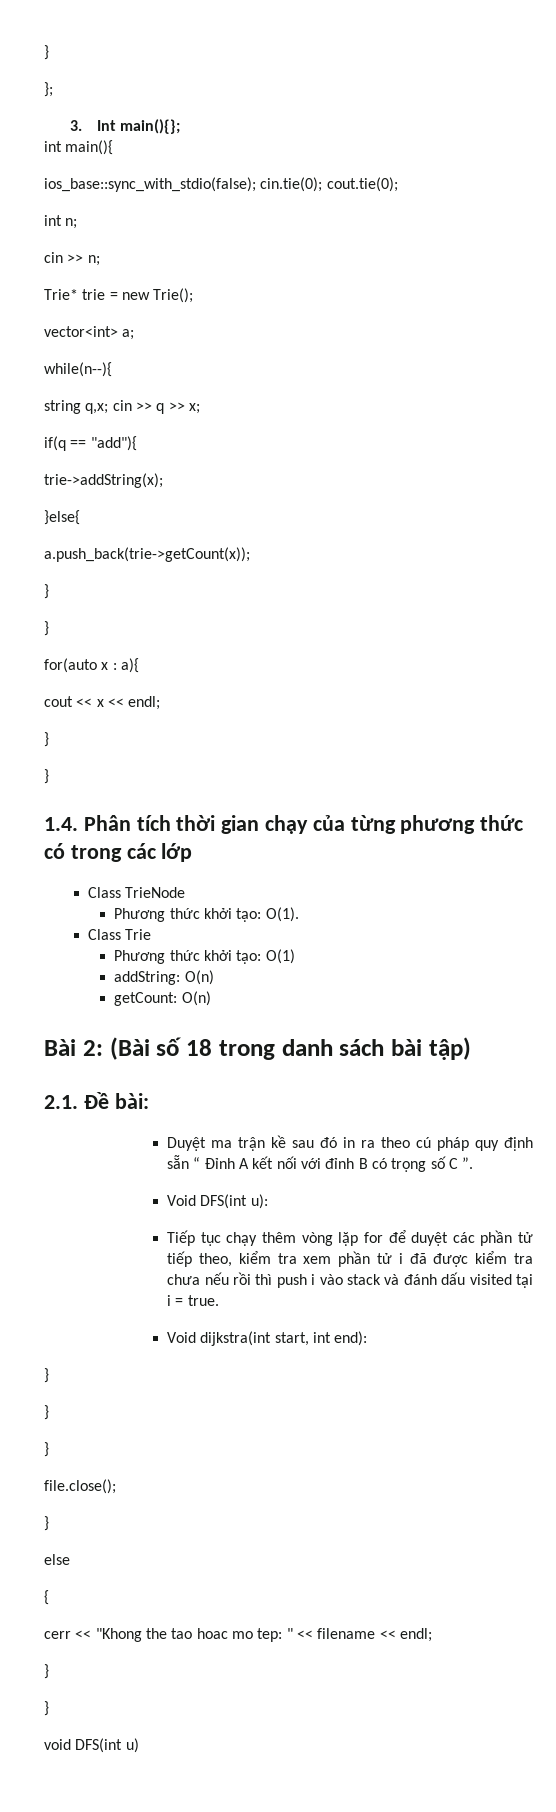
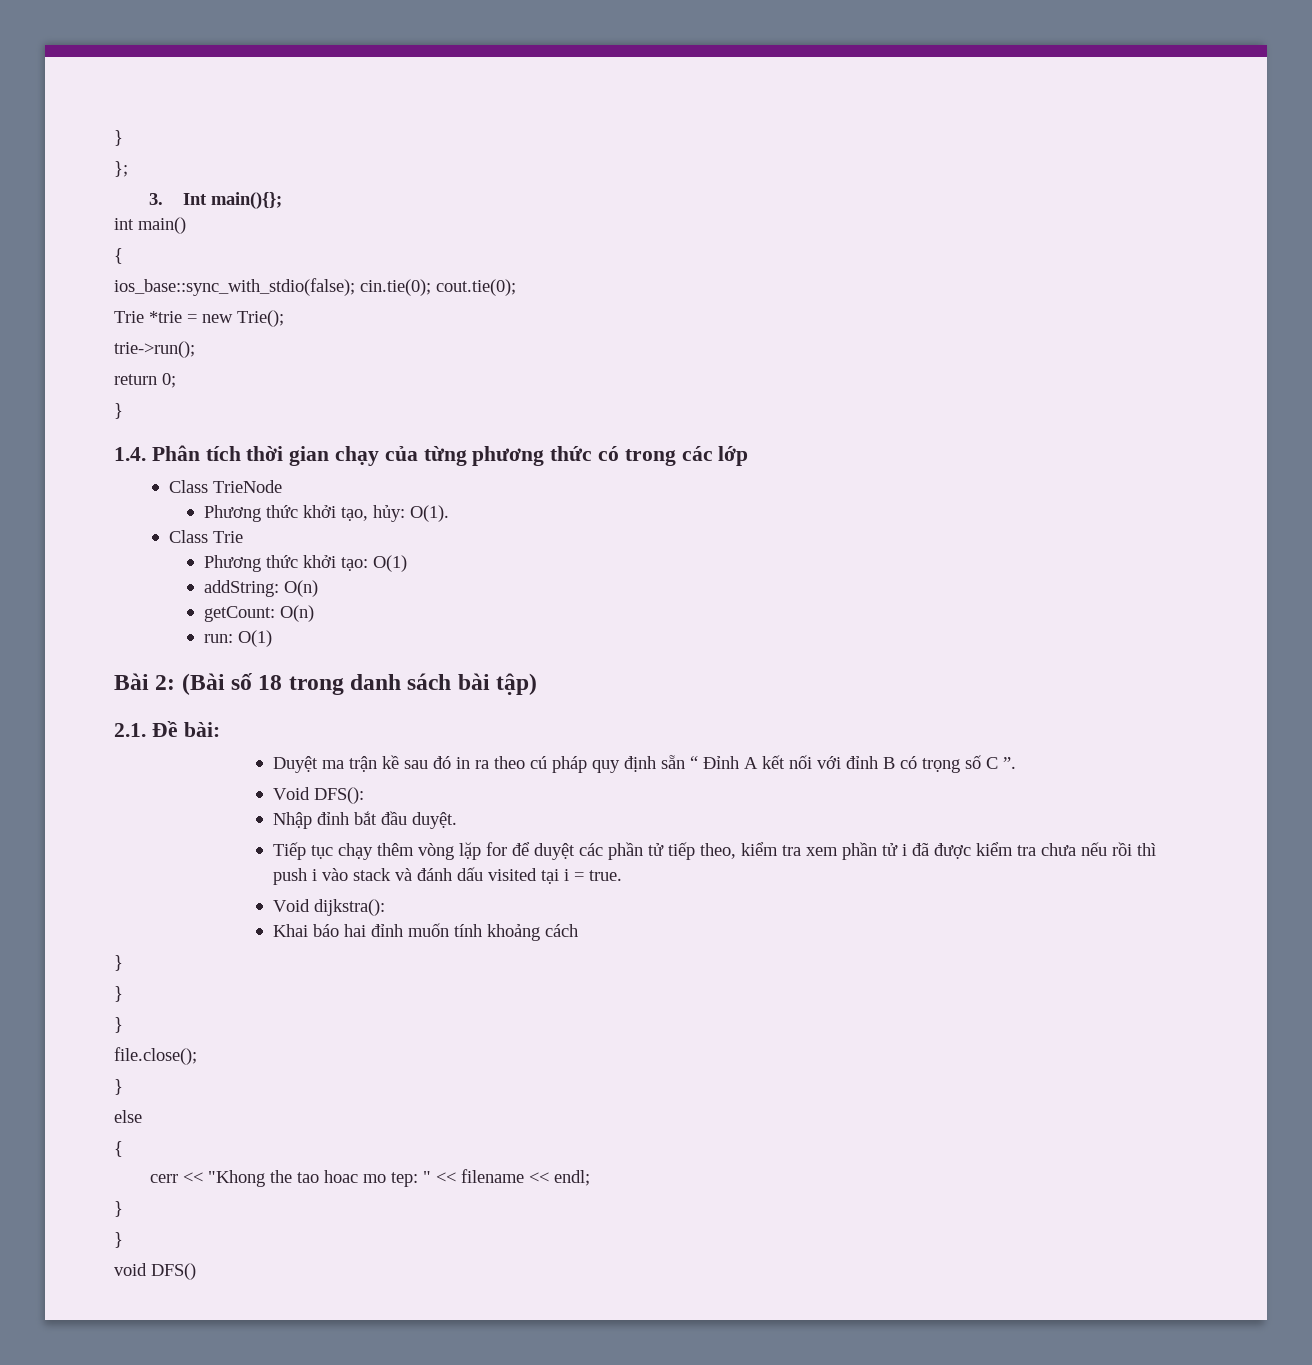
[65,140,114,155] main(){ -> [138,217,186,234] [114,248,123,264] main() // {
[44,215,78,229] [44,252,100,266] [44,288,194,303] [44,326,135,340] [44,362,112,377] [44,400,200,414] [44,436,137,451] [44,473,163,488] [44,510,80,525] [44,547,250,562] [44,584,49,599] [44,621,49,636] [44,658,139,673] [44,696,161,710] [44,732,49,747] int n; // cin >> n; // Trie* trie = new Trie(); // vector<int> a; // while(n--){ // string q,x; cin >> q >> x; // if(q == "add"){ // trie->addString(x); // }else{ // a.push_back(trie->getCount(x)); // } // } // for(auto x : a){ // cout << x << endl; // } -> [114,310,284,327] [114,341,195,358] [114,373,176,388] Trie *trie = new Trie(); // trie->run(); // return 0;
[236,908,262,922] tạo: -> [340,505,405,522] tạo, hủy:
(211, 998) none -> [203,630,272,647] // run: O(1)
[200,1194,268,1209] DFS(int u): -> [313,787,364,804] [272,811,457,829] DFS(): // Nhập đỉnh bắt đầu duyệt.
[200,1331,368,1346] dijkstra(int start, int end): -> [313,899,385,916] [272,923,578,941] dijkstra(): // Khai báo hai đỉnh muốn tính khoảng cách
[75,1738,139,1753] DFS(int u) -> [151,1263,196,1280] DFS()

